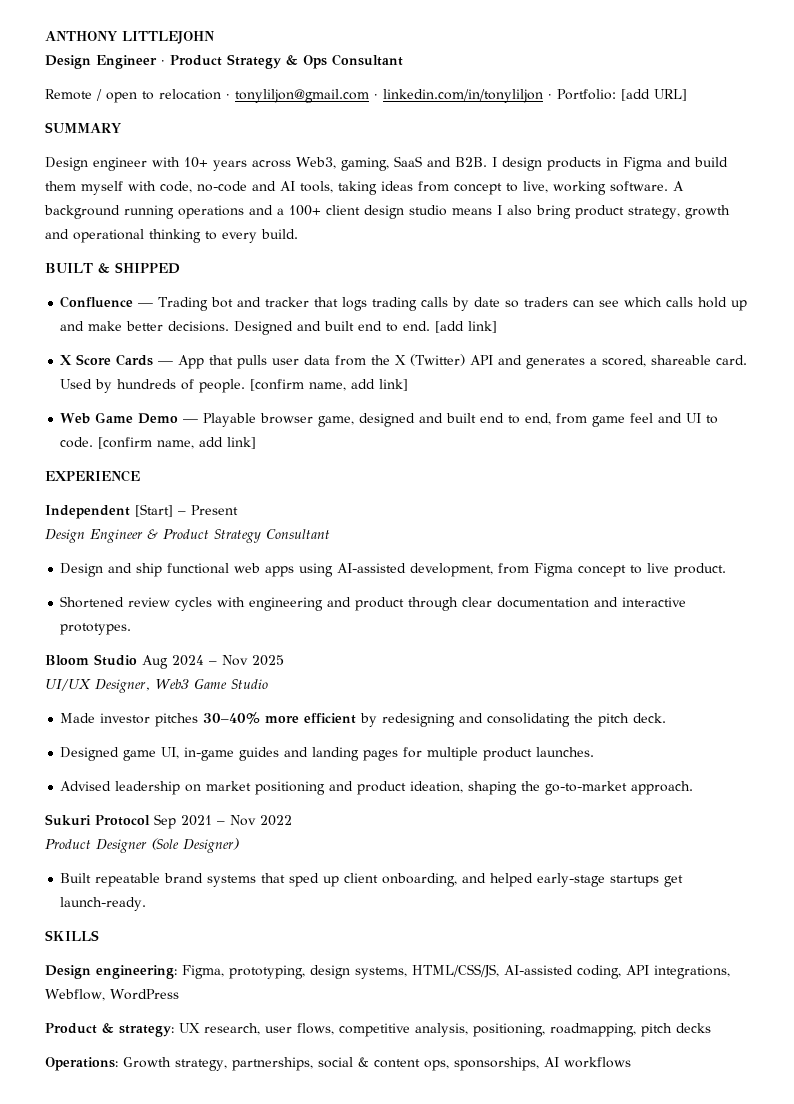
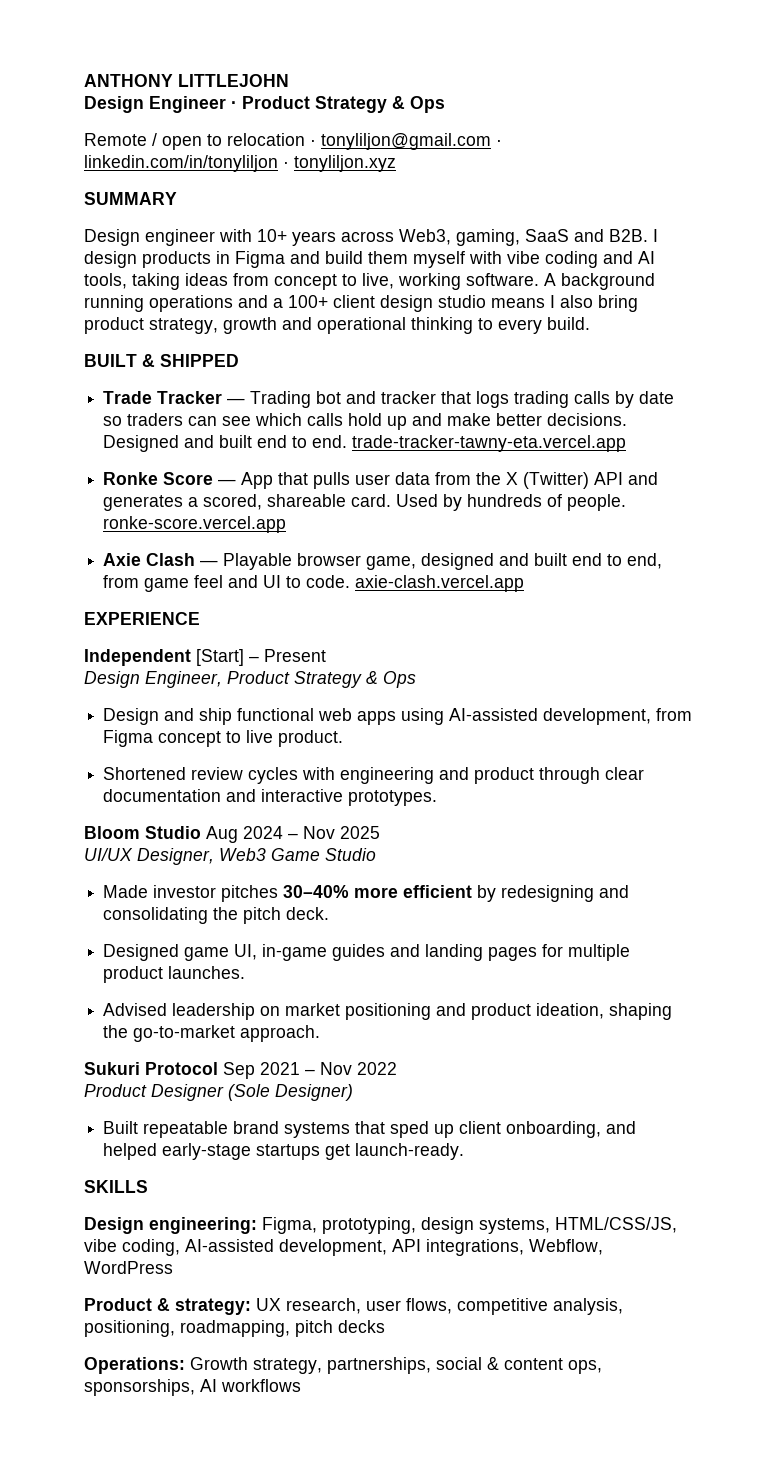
[332,54,403,66] Consultant -> (445, 104) none
[557,89,687,101] Portfolio: [add URL] -> [294,155,396,172] tonyliljon.xyz
[160,181,247,193] code, no-code -> [507,251,598,268] vibe coding
[60,296,134,308] Confluence -> [103,391,223,404] Trade Tracker
[435,321,498,333] [60,354,154,366] [add link] // X Score Cards -> [352,435,627,452] [103,472,214,485] trade-tracker-tawny-eta.vercel.app // Ronke Score
[250,379,409,391] [60,412,179,424] [confirm name, add link] // Web Game Demo -> [103,516,287,533] [103,553,196,566] ronke-score.vercel.app // Axie Clash
[98,437,257,449] [confirm name, add link] -> [355,575,525,592] axie-clash.vercel.app
[90,529,330,543] Engineer & Product Strategy Consultant -> [145,671,416,688] Engineer, Product Strategy & Ops
[504,965,621,979] AI-assisted coding, -> [84,1239,387,1256] vibe coding, AI-assisted development,

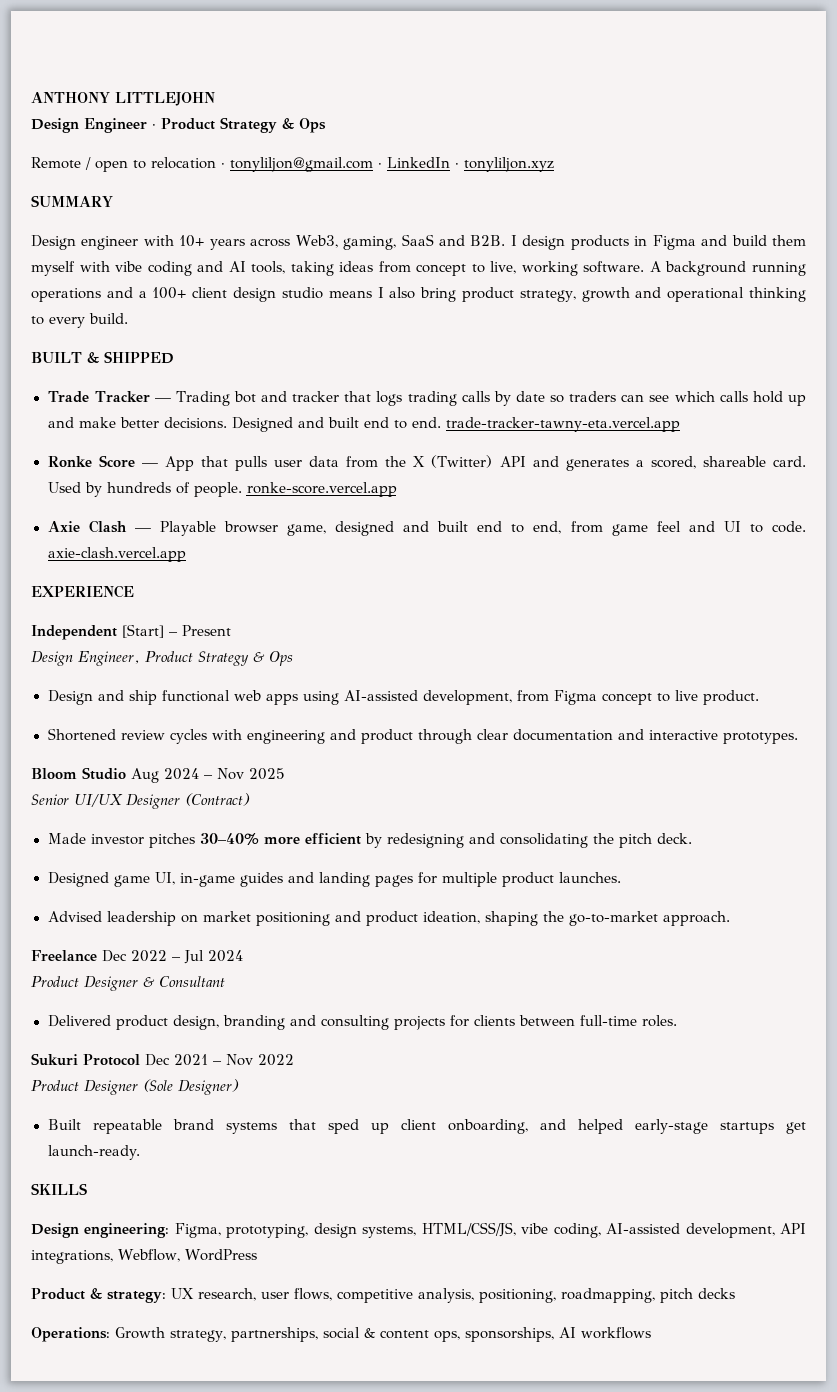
[84,155,278,172] linkedin.com/in/tonyliljon -> [387,157,450,168] LinkedIn
[84,848,376,865] UI/UX Designer, Web3 Game Studio -> [31,793,250,809] Senior UI/UX Designer (Contract)
(321, 1033) none -> [31,950,243,964] [31,976,225,991] [47,1015,677,1030] // Freelance Dec 2022 – Jul 2024 // Product Designer & Consultant // Delivered product design, branding and consulting projects for clients between full-time roles.
[223,1062,255,1079] Sep -> [145,1054,170,1066] Dec

